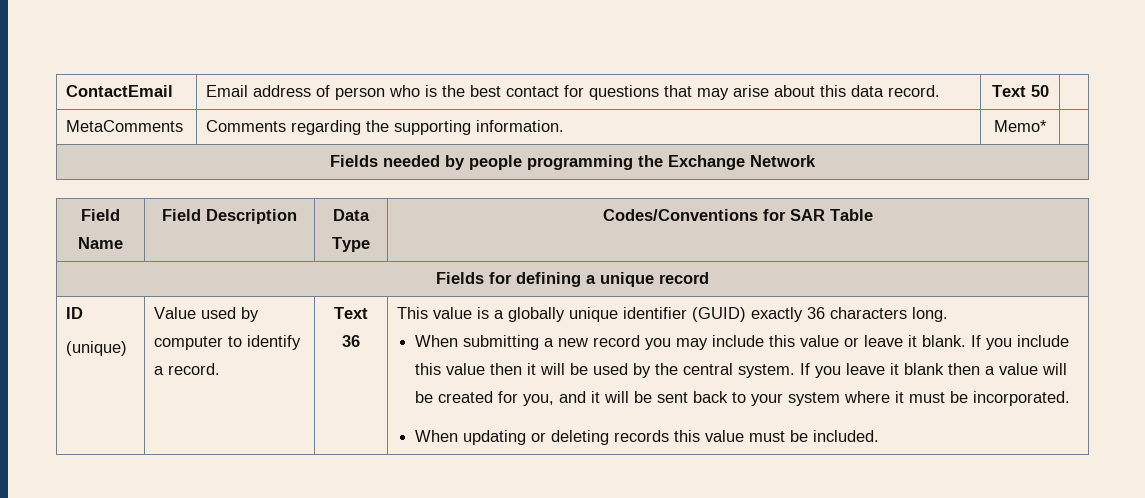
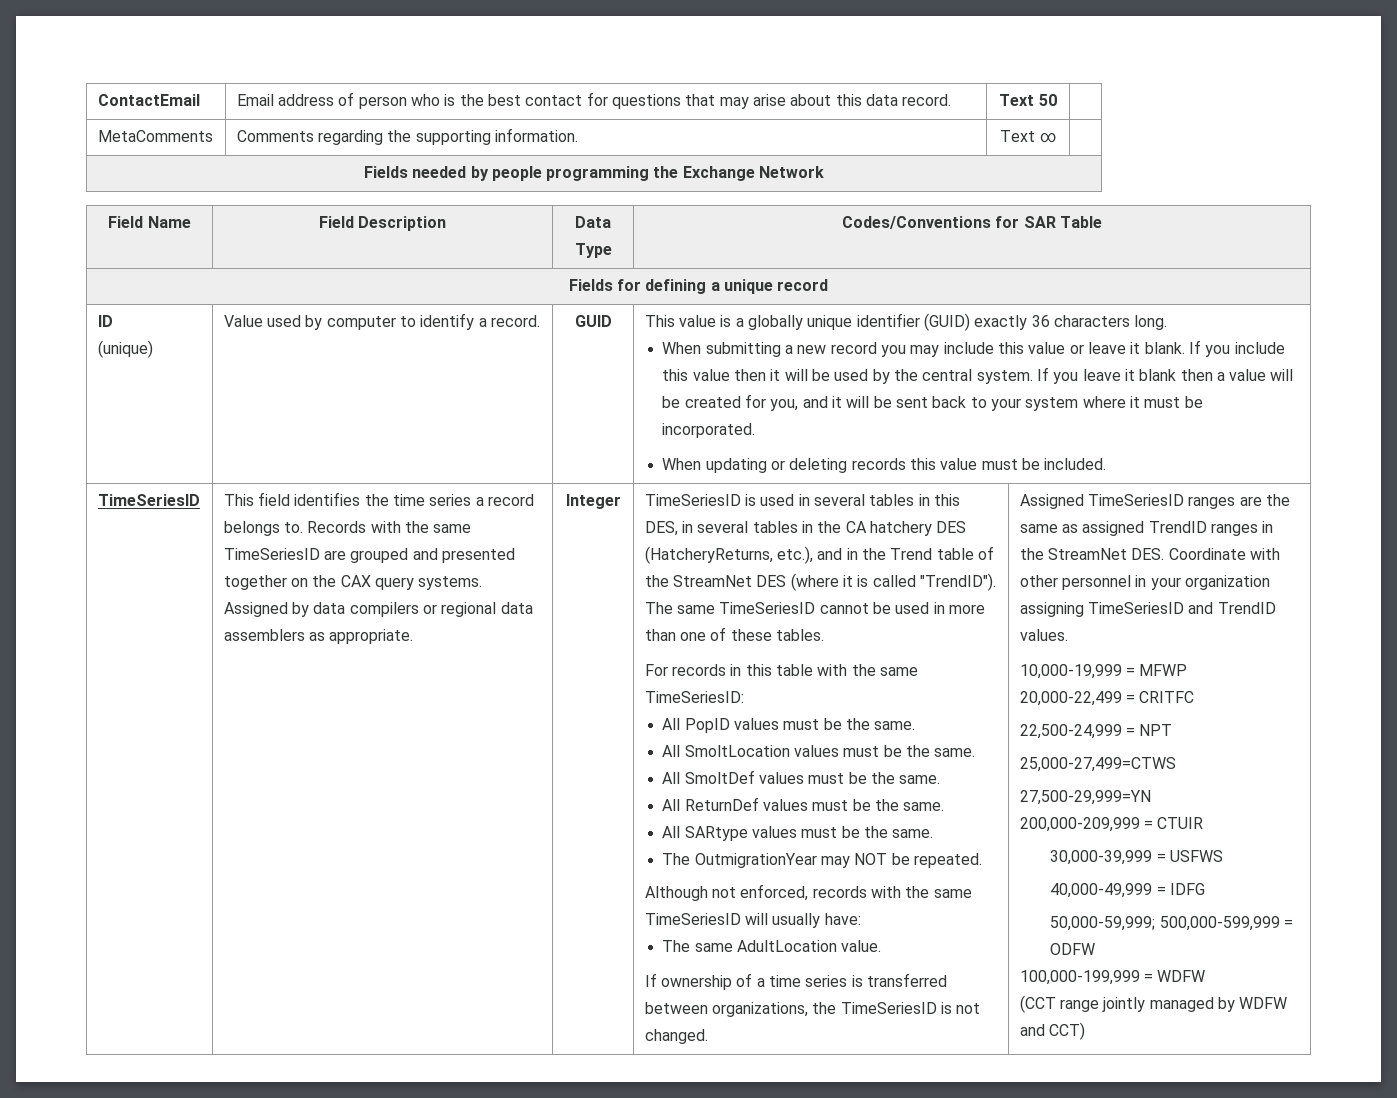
[994,120,1047,132] Memo* -> [1000,130,1056,143] Text ∞
[334,307,368,319] [342,335,360,347] Text 36 -> [574,315,612,327] GUID
(879, 436) none -> [97,494,200,506] [223,492,535,506] [223,521,472,536] [223,548,516,563] [223,575,483,590] [223,602,533,617] [223,629,414,644] [565,494,621,509] [644,494,961,506] [644,521,967,536] [644,546,995,564] [644,573,997,591] [644,602,986,614] [644,627,825,641] [644,664,919,676] [644,691,744,703] [662,718,916,733] [662,745,976,757] [662,770,941,784] [662,797,945,811] [662,826,934,841] [662,853,982,868] [644,884,972,901] [644,913,861,928] [662,940,882,952] [644,973,948,990] [644,1002,981,1017] [644,1029,708,1044] [1019,494,1291,509] [1019,521,1274,536] [1019,548,1281,560] [1019,575,1271,590] [1019,602,1276,617] [1019,629,1068,641] [1019,664,1188,679] [1019,691,1195,706] [1019,724,1173,739] [1019,757,1176,772] [1019,790,1151,805] [1019,817,1204,832] [1050,850,1224,865] [1050,883,1206,898] [1050,916,1294,931] [1050,943,1096,955] [1019,970,1206,985] [1019,995,1288,1013] [1019,1022,1086,1040] // TimeSeriesID | This field identifies the time series a record belongs to. Records with the same TimeSeriesID are grouped and presented together on the CAX query systems. Assigned by data compilers or regional data assemblers as appropriate. | Integer | TimeSeriesID is used in several tables in this DES, in several tables in the CA hatchery DES (HatcheryReturns, etc.), and in the Trend table of the StreamNet DES (where it is called "TrendID"). The same TimeSeriesID cannot be used in more than one of these tables. // For records in this table with the same TimeSeriesID: // All PopID values must be the same. // All SmoltLocation values must be the same. // All SmoltDef values must be the same. // All ReturnDef values must be the same. // All SARtype values must be the same. // The OutmigrationYear may NOT be repeated. // Although not enforced, records with the same TimeSeriesID will usually have: // The same AdultLocation value. // If ownership of a time series is transferred between organizations, the TimeSeriesID is not changed. | Assigned TimeSeriesID ranges are the same as assigned TrendID ranges in the StreamNet DES. Coordinate with other personnel in your organization assigning TimeSeriesID and TrendID values. // 10,000-19,999 = MFWP // 20,000-22,499 = CRITFC // 22,500-24,999 = NPT // 25,000-27,499=CTWS // 27,500-29,999=YN // 200,000-209,999 = CTUIR // 30,000-39,999 = USFWS // 40,000-49,999 = IDFG // 50,000-59,999; 500,000-599,999 = ODFW // 100,000-199,999 = WDFW // (CCT range jointly managed by WDFW and CCT)

